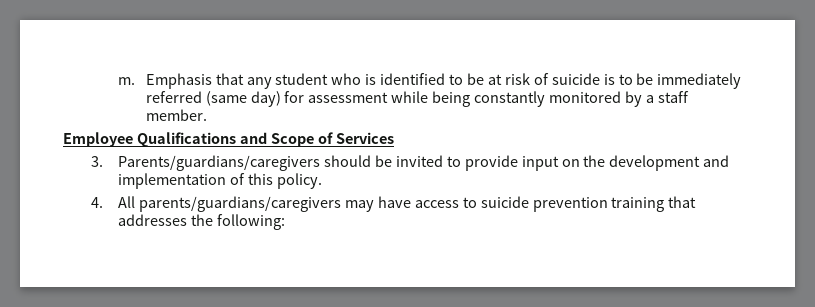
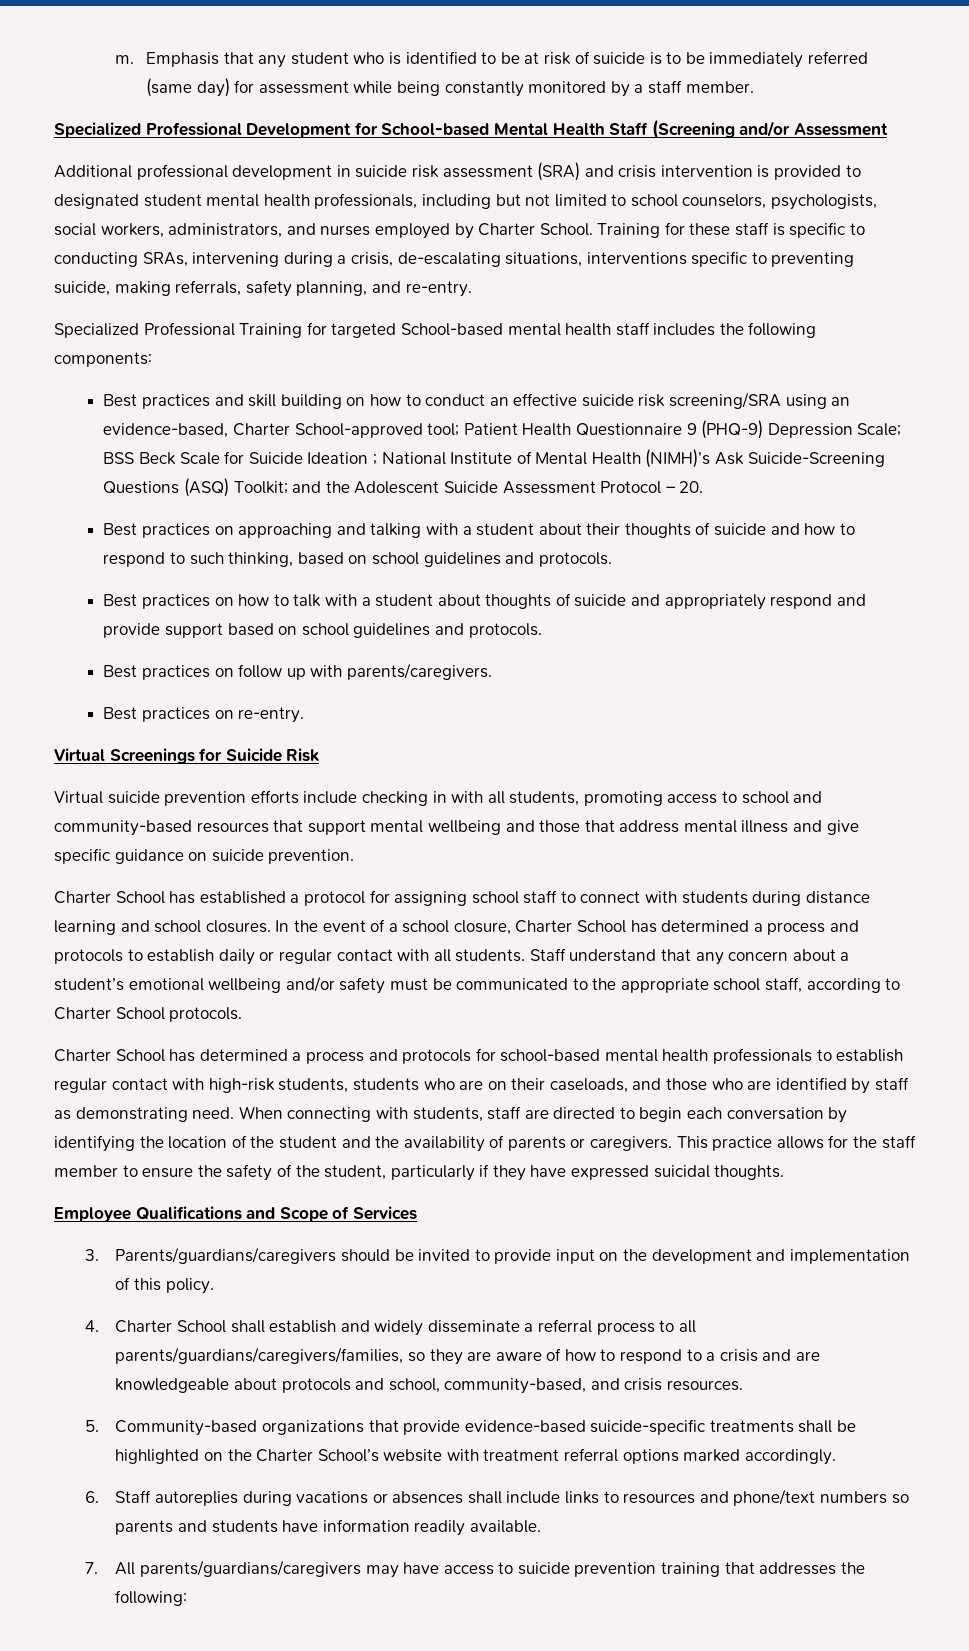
(207, 115) none -> [54,119,888,139] [54,162,861,181] [54,193,878,210] [54,222,865,239] [54,251,855,267] [54,280,472,297] [54,322,817,338] [54,352,152,367] [103,392,851,409] [103,420,902,439] [103,449,885,468] [103,478,704,497] [103,522,855,538] [103,552,612,567] [103,593,866,610] [103,623,542,638] [103,663,492,680] [103,707,305,723] [54,748,320,764] [54,790,823,806] [54,820,859,836] [54,848,355,864] [54,890,870,906] [54,919,860,935] [54,948,850,965] [54,976,901,994] [54,1007,243,1022] [54,1048,904,1064] [54,1077,910,1094] [54,1106,848,1123] [54,1135,916,1152] [54,1164,785,1181] // Specialized Professional Development for School-based Mental Health Staff (Screening and/or Assessment // Additional professional development in suicide risk assessment (SRA) and crisis intervention is provided to designated student mental health professionals, including but not limited to school counselors, psychologists, social workers, administrators, and nurses employed by Charter School. Training for these staff is specific to conducting SRAs, intervening during a crisis, de-escalating situations, interventions specific to preventing suicide, making referrals, safety planning, and re-entry. // Specialized Professional Training for targeted School-based mental health staff includes the following components: // Best practices and skill building on how to conduct an effective suicide risk screening/SRA using an evidence-based, Charter School-approved tool; Patient Health Questionnaire 9 (PHQ-9) Depression Scale; BSS Beck Scale for Suicide Ideation ; National Institute of Mental Health (NIMH)’s Ask Suicide-Screening Questions (ASQ) Toolkit; and the Adolescent Suicide Assessment Protocol – 20. // Best practices on approaching and talking with a student about their thoughts of suicide and how to respond to such thinking, based on school guidelines and protocols. // Best practices on how to talk with a student about thoughts of suicide and appropriately respond and provide support based on school guidelines and protocols. // Best practices on follow up with parents/caregivers. // Best practices on re-entry. // Virtual Screenings for Suicide Risk // Virtual suicide prevention efforts include checking in with all students, promoting access to school and community-based resources that support mental wellbeing and those that address mental illness and give specific guidance on suicide prevention. // Charter School has established a protocol for assigning school staff to connect with students during distance learning and school closures. In the event of a school closure, Charter School has determined a process and protocols to establish daily or regular contact with all students. Staff understand that any concern about a student’s emotional wellbeing and/or safety must be communicated to the appropriate school staff, according to Charter School protocols. // Charter School has determined a process and protocols for school-based mental health professionals to establish regular contact with high-risk students, students who are on their caseloads, and those who are identified by staff as demonstrating need. When connecting with students, staff are directed to begin each conversation by identifying the location of the student and the availability of parents or caregivers. This practice allows for the staff member to ensure the safety of the student, particularly if they have expressed suicidal thoughts.
(103, 202) none -> [115,1319,696,1336] [115,1347,821,1365] [115,1378,744,1394] [84,1419,857,1436] [115,1448,836,1465] [84,1489,909,1506] [115,1519,541,1536] [84,1562,98,1574] Charter School shall establish and widely disseminate a referral process to all parents/guardians/caregivers/families, so they are aware of how to respond to a crisis and are knowledgeable about protocols and school, community-based, and crisis resources. // 5. Community-based organizations that provide evidence-based suicide-specific treatments shall be highlighted on the Charter School’s website with treatment referral options marked accordingly. // 6. Staff autoreplies during vacations or absences shall include links to resources and phone/text numbers so parents and students have information readily available. // 7.

